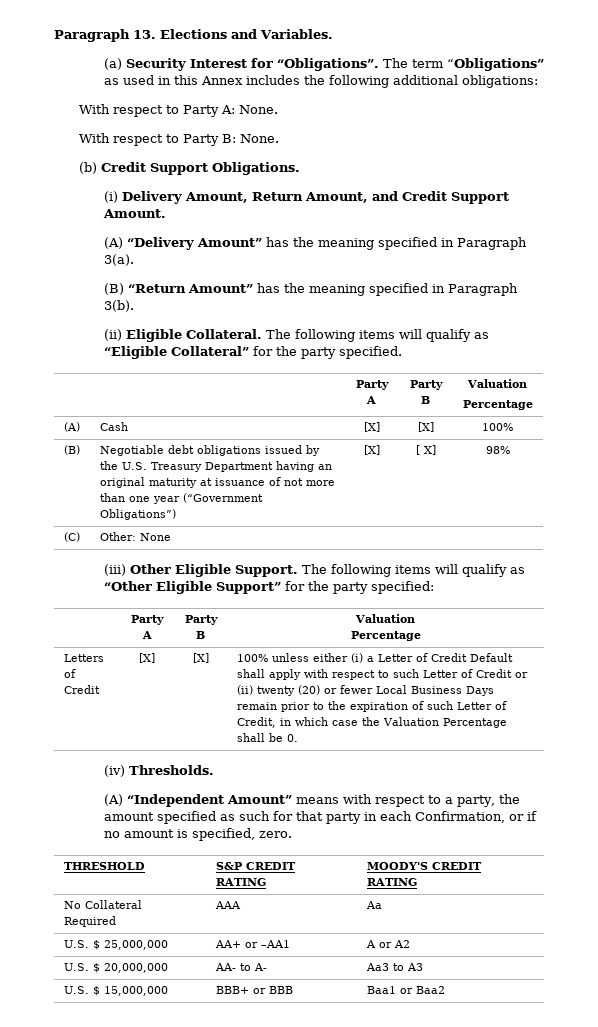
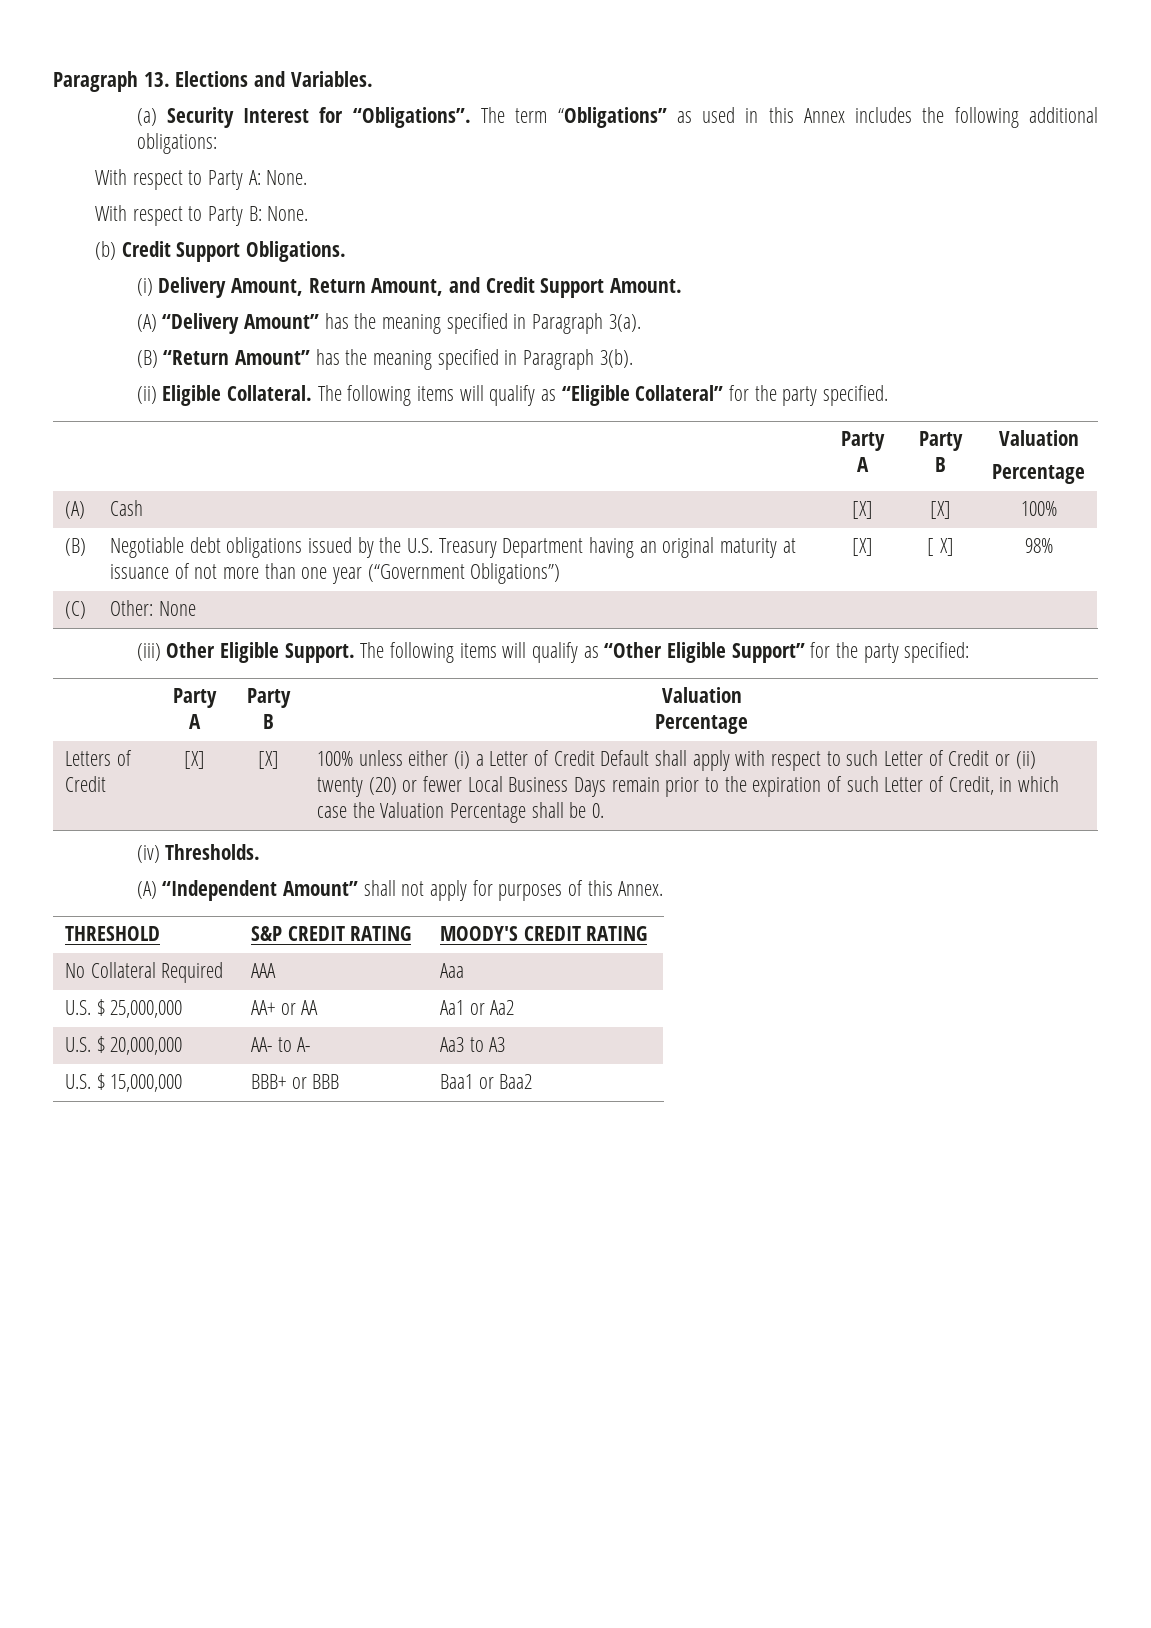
[295,794,520,807] [103,811,537,824] [103,828,292,841] means with respect to a party, the amount specified as such for that party in each Confirmation, or if no amount is specified, zero. -> [363,880,664,901] shall not apply for purposes of this Annex.
[365,901,382,909] Aa -> [439,963,464,978] Aaa
[260,940,290,948] [365,940,410,948] –AA1 | A or A2 -> [301,1000,319,1015] [439,1000,515,1015] AA | Aa1 or Aa2

